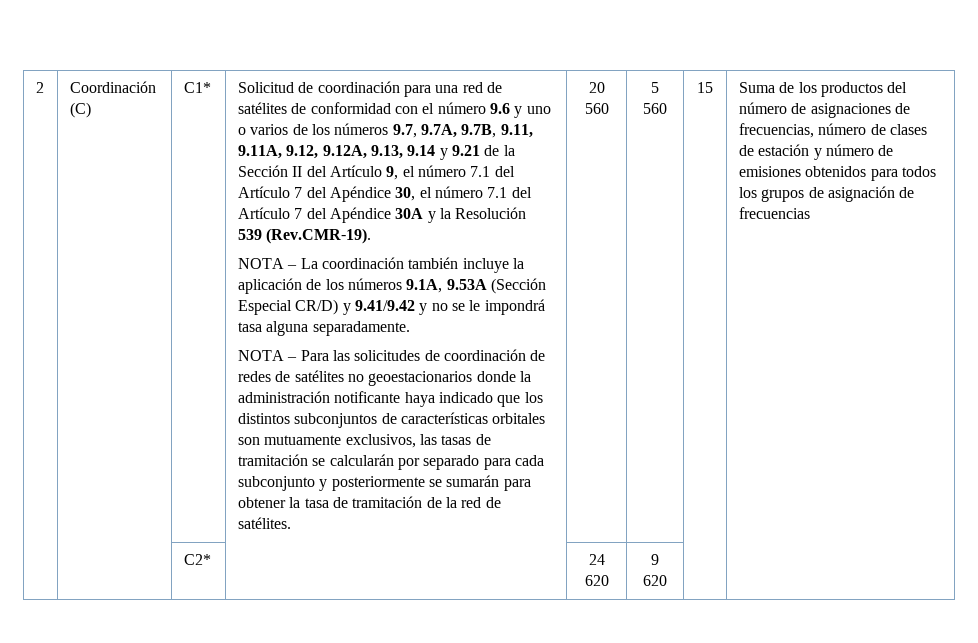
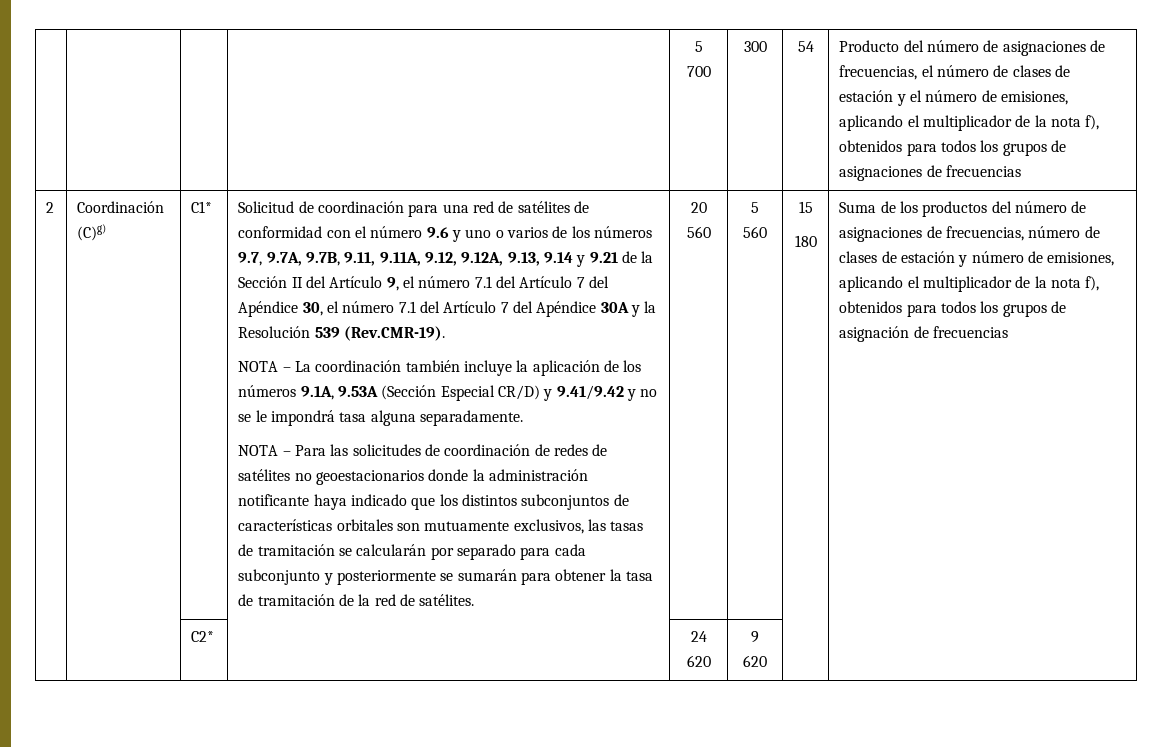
(35, 87) none -> [694,41,703,52] [686,66,711,77] [743,41,767,52] [797,41,814,52] [839,40,1106,56] [839,65,1071,80] [839,90,1069,106] [839,115,1100,131] [839,140,1067,156] [839,165,1022,181] | | | | 5 700 | 300 | 54 | Producto del número de asignaciones de frecuencias, el número de clases de estación y el número de emisiones, aplicando el multiplicador de la nota f), obtenidos para todos los grupos de asignaciones de frecuencias //
[69,102,91,118] (C) -> [77,224,107,241] (C)g)
(713, 87) none -> [794,235,817,247] // 180
[738,166,801,177] emisiones -> [1047,252,1115,266] [839,276,1100,292] emisiones, aplicando el multiplicador de la nota f),

